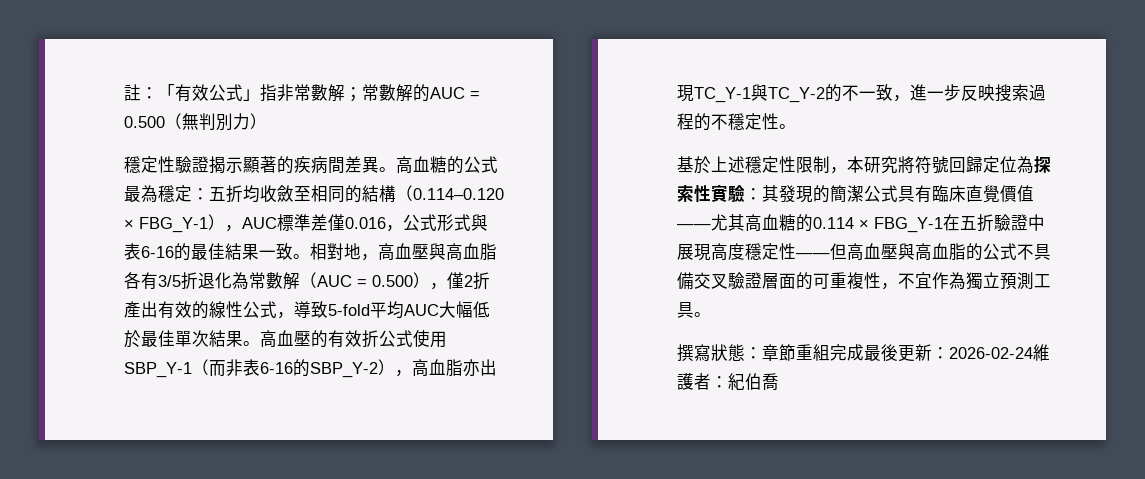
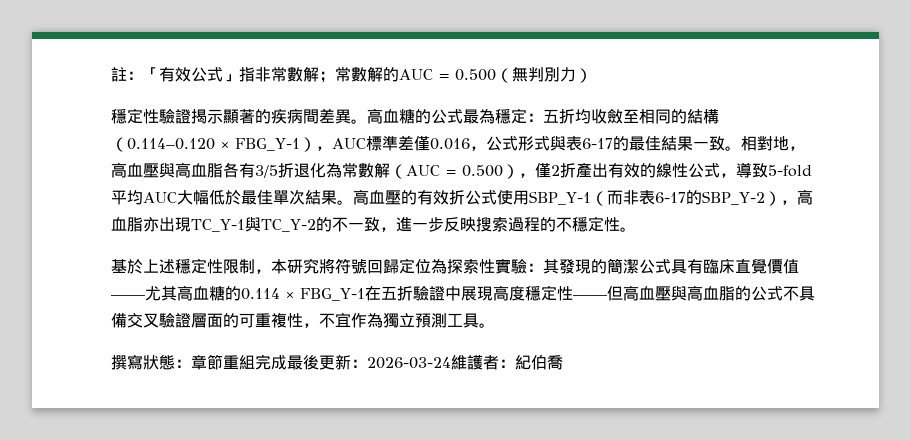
[141,246,174,258] 6-16 -> [582,138,613,149] 6-17
[260,362,293,374] 6-16 -> [655,192,686,203] 6-17
[949,347,1033,359] 2026-02-24 -> [367,357,451,369] 2026-03-24

